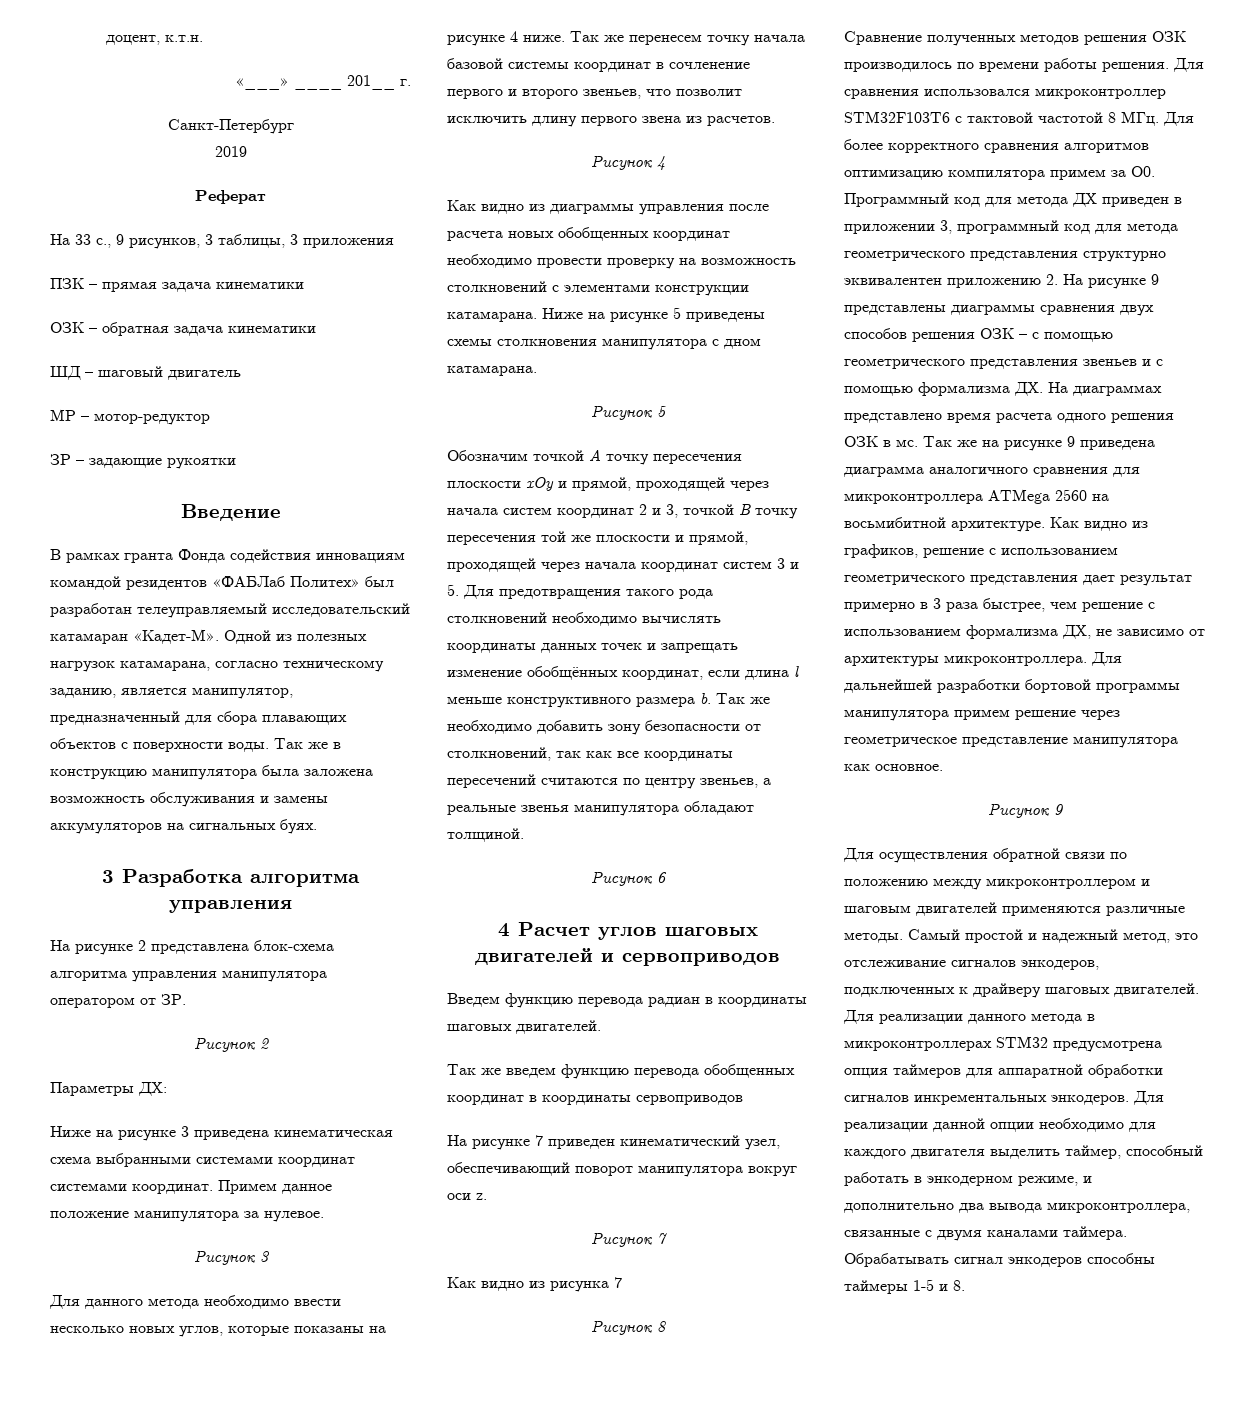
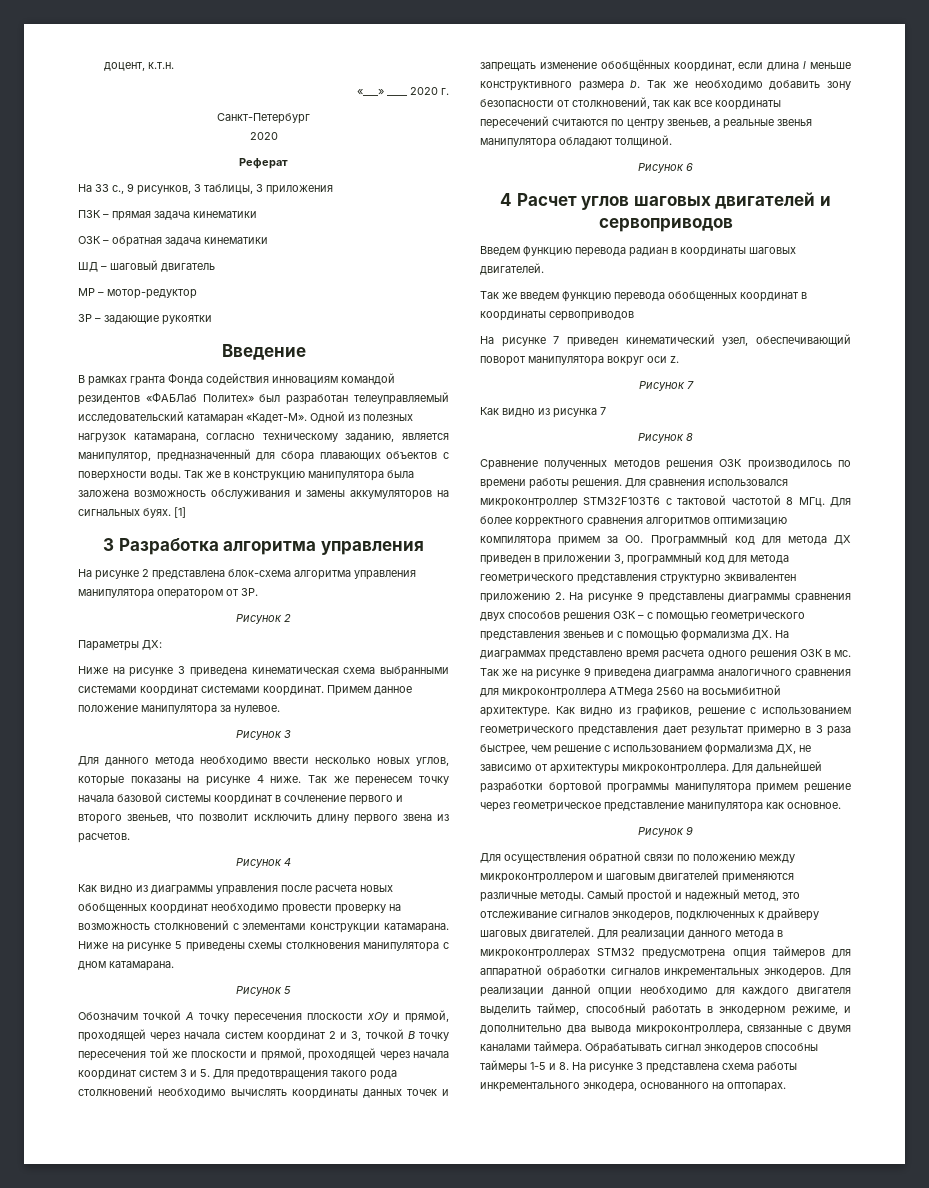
[347,75,395,90] 201__ -> [410,87,438,95] 2020
[214,146,247,157] 2019 -> [249,132,278,140] 2020
(317, 826) none -> [174,507,186,518] [1]
(965, 1285) none -> [572,1062,797,1073] [480,1082,786,1092] На рисунке 3 представлена схема работы инкрементального энкодера, основанного на оптопарах.

